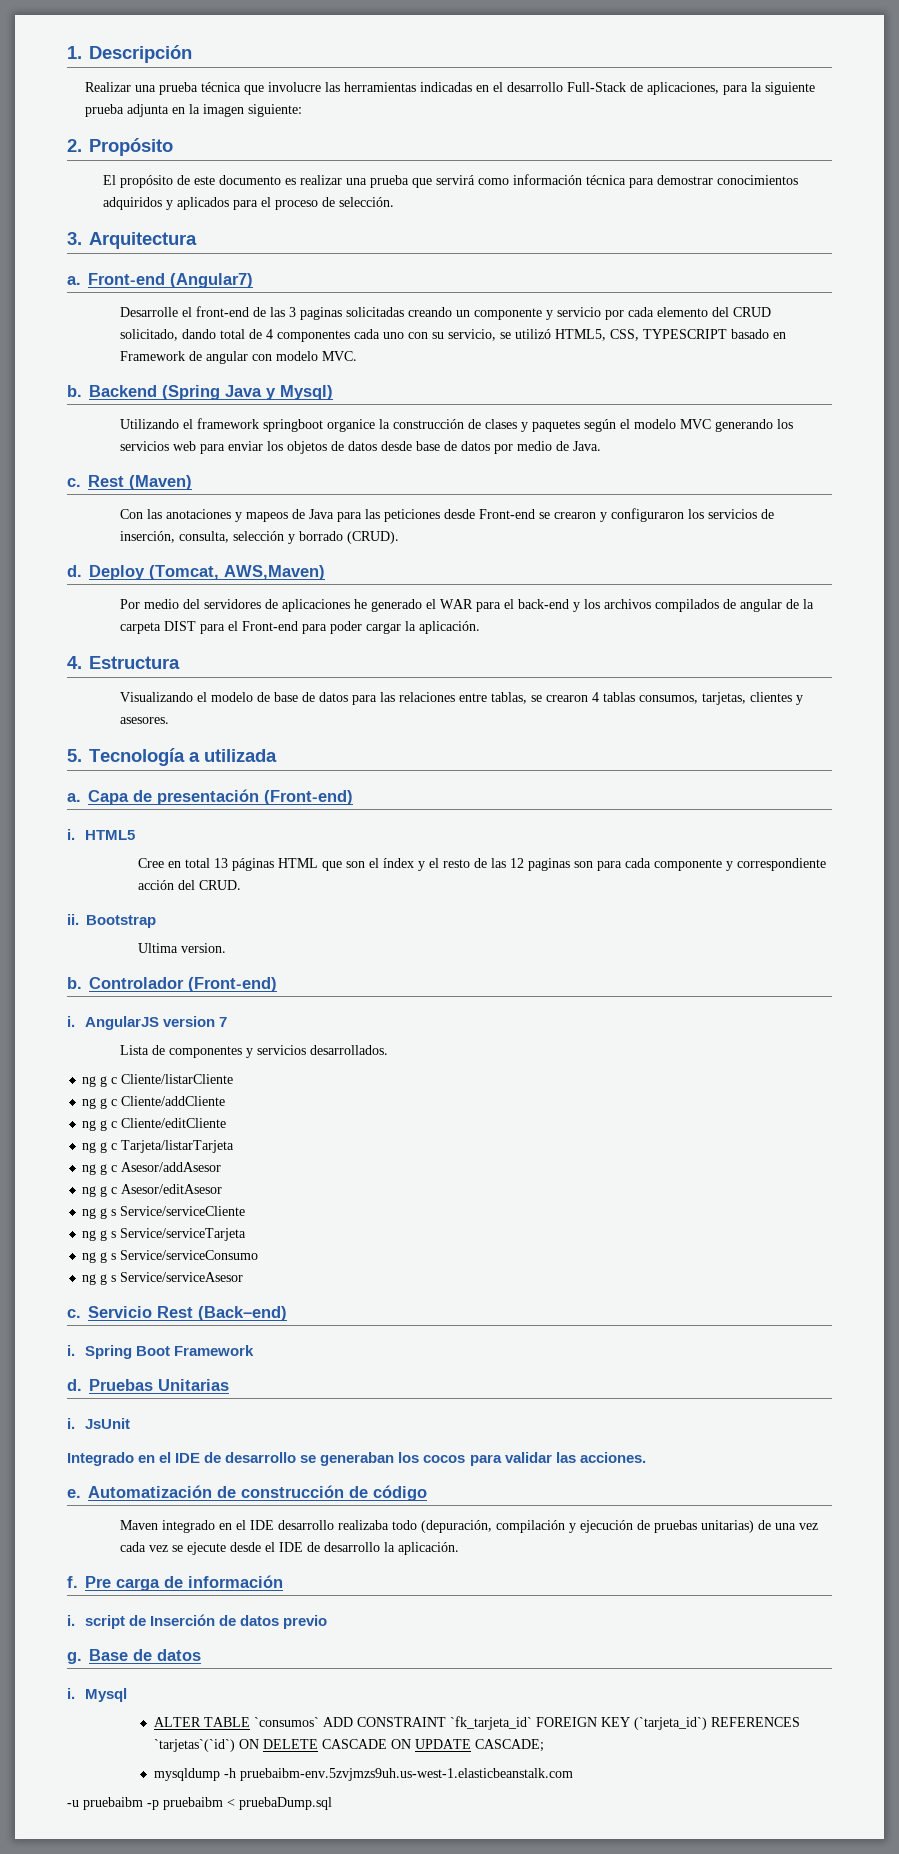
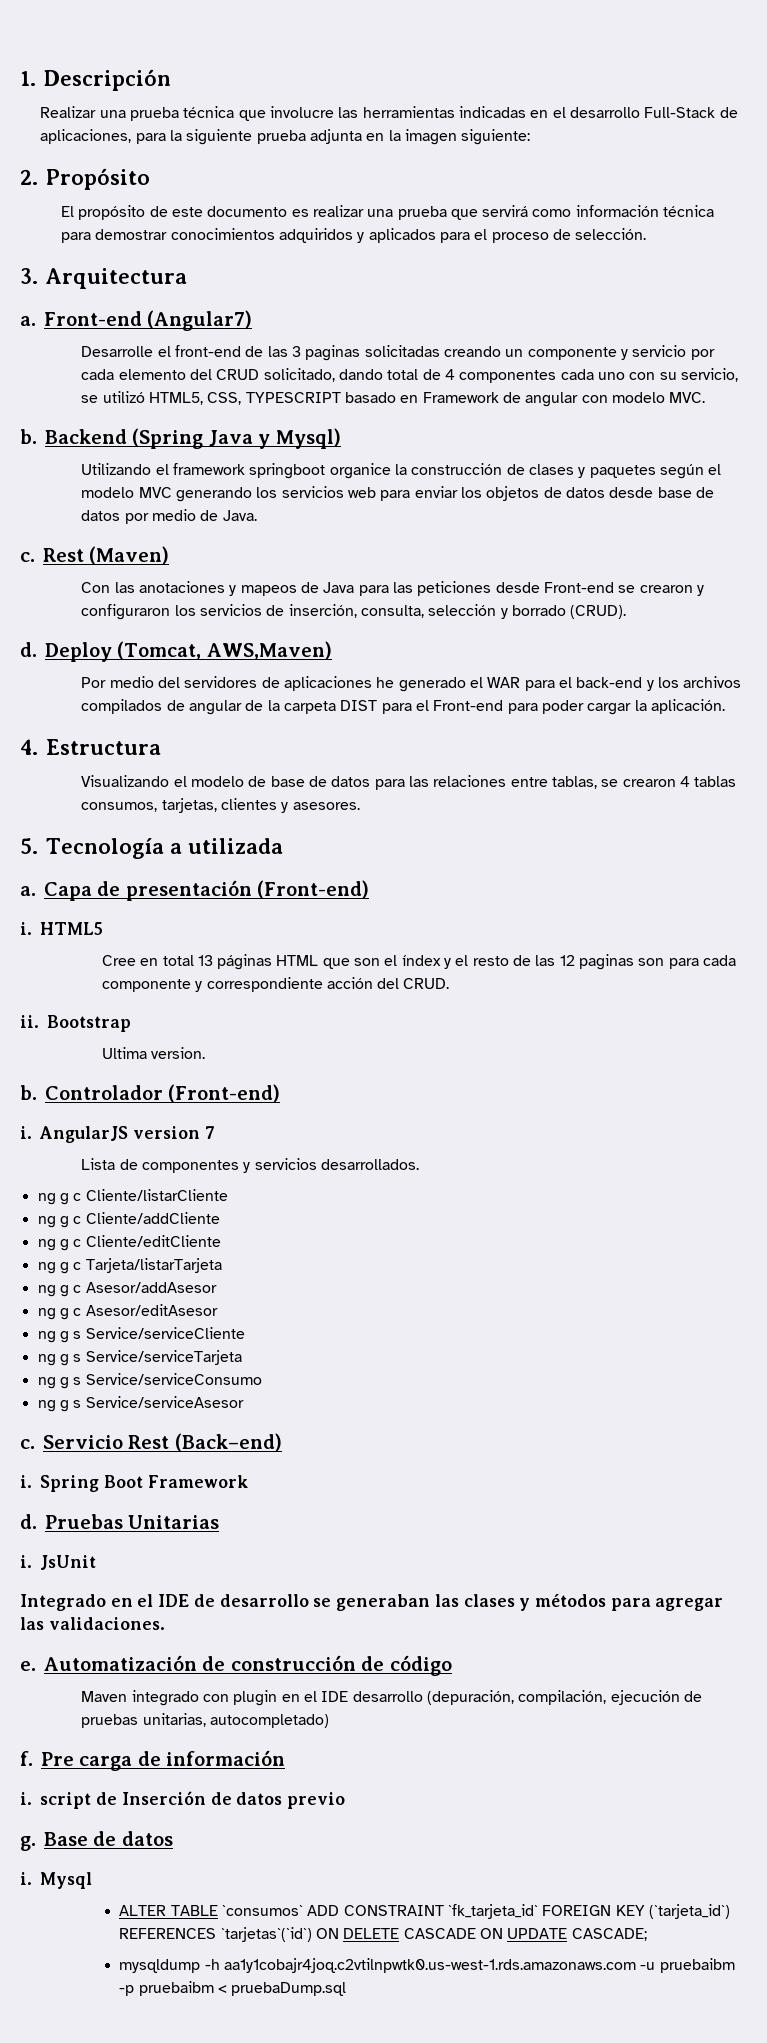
[398,1452,646,1466] los cocos para validar las acciones. -> [434,1593,724,1611] [20,1617,165,1630] las clases y métodos para agregar las validaciones.
(216, 1526) none -> [203,1690,278,1706] con plugin
[338,1520,819,1533] [120,1542,460,1555] realizaba todo (depuración, compilación y ejecución de pruebas unitarias) de una vez cada vez se ejecute desde el IDE de desarrollo la aplicación. -> [426,1690,702,1705] [81,1713,330,1728] (depuración, compilación, ejecución de pruebas unitarias, autocompletado)
[239,1768,573,1781] pruebaibm-env.5zvjmzs9uh.us-west-1.elasticbeanstalk.com // -> [224,1958,637,1973] aa1y1cobajr4joq.c2vtilnpwtk0.us-west-1.rds.amazonaws.com

